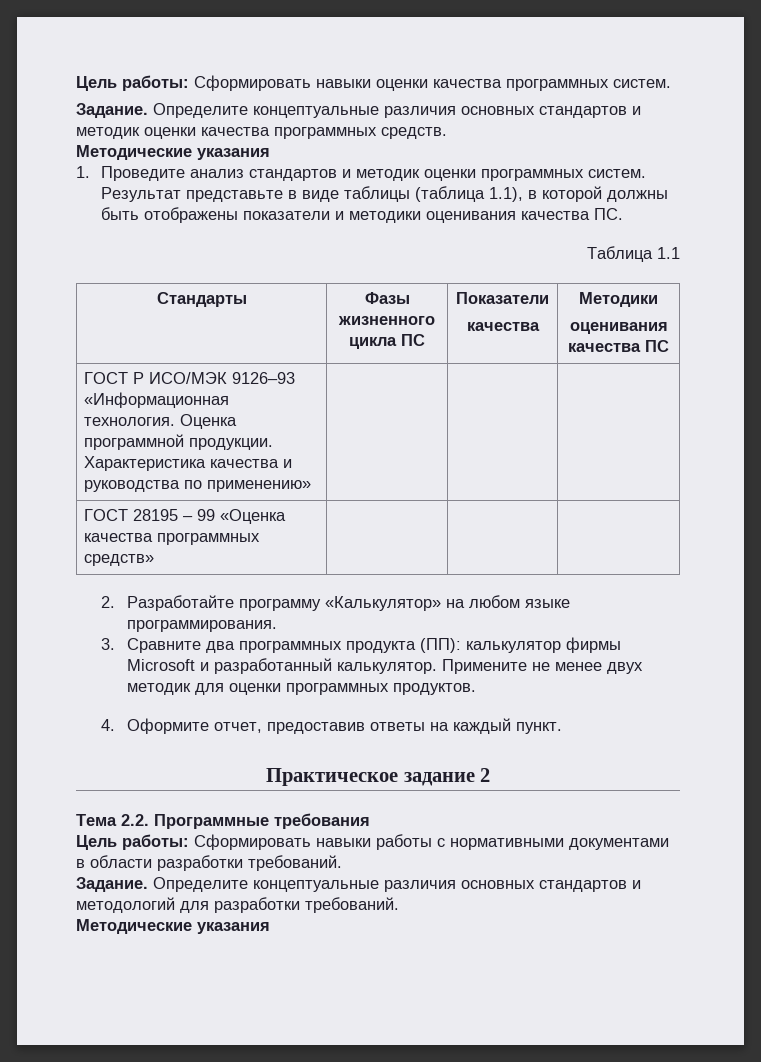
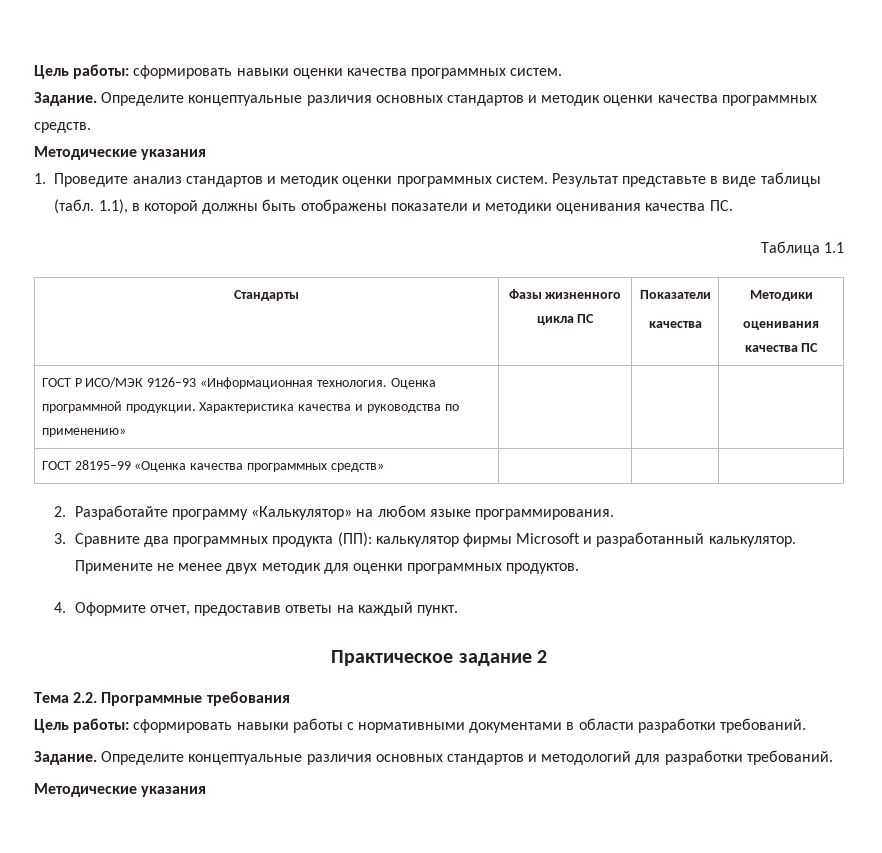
[76,75,311,91] Цель работы: Сформировать -> [34,64,233,79] Цель работы: сформировать
[415,186,486,202] (таблица -> [54,199,95,214] (табл.
[132,509,215,521] 28195 – 99 -> [74,460,131,470] 28195–99
[194,834,311,850] Сформировать -> [133,719,233,733] сформировать

